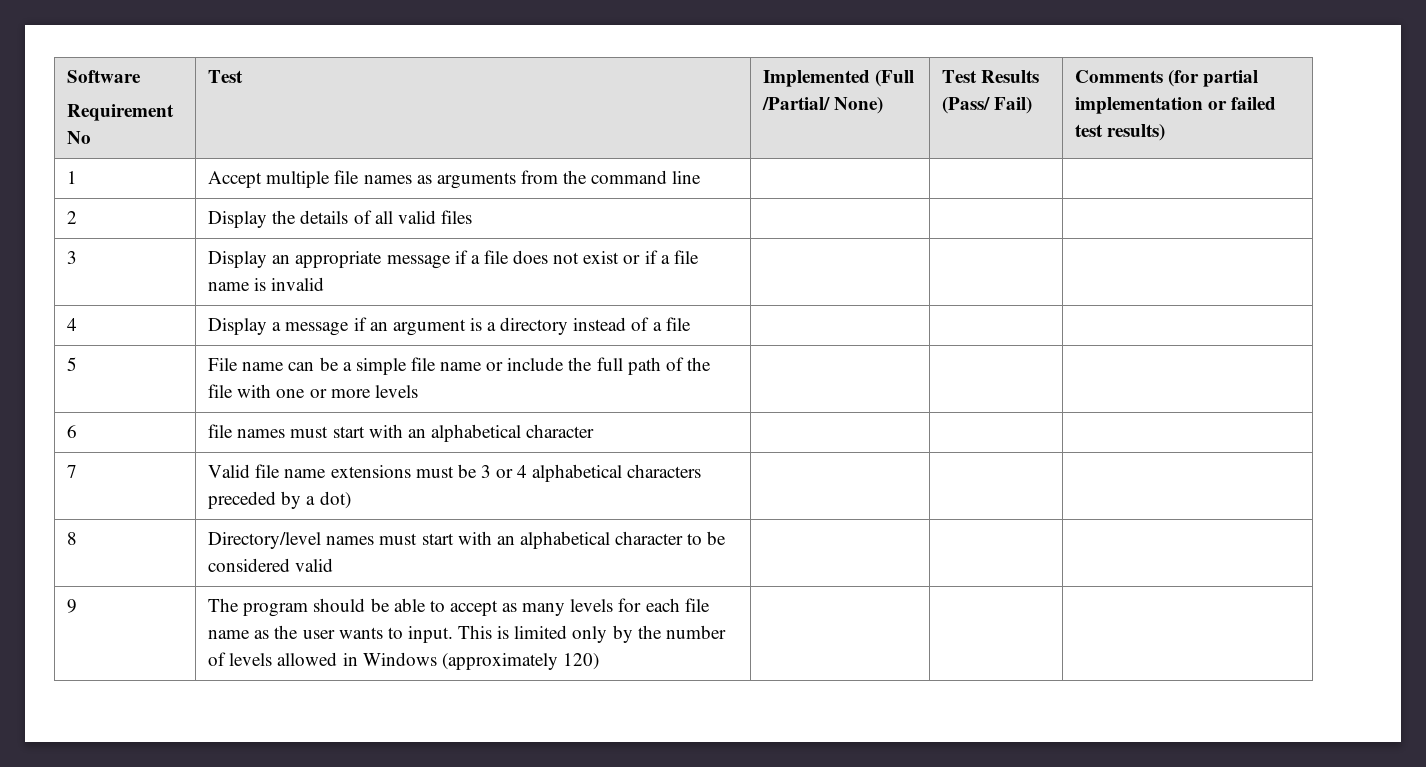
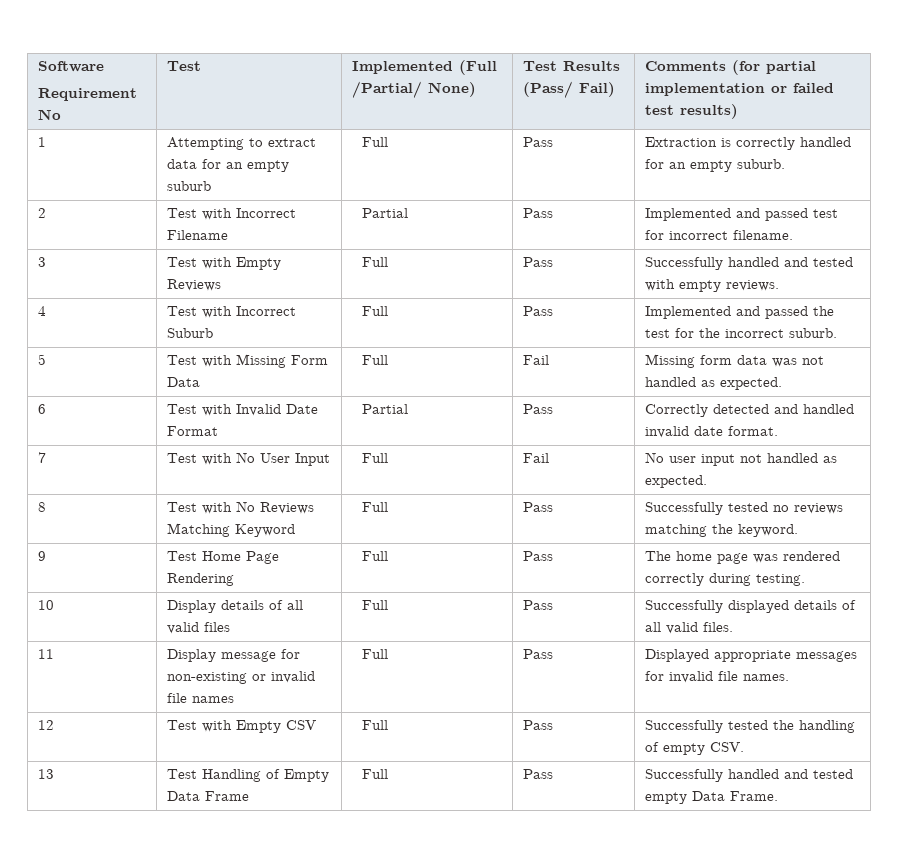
[208,170,702,189] [67,211,78,224] [208,210,297,228] Accept multiple file names as arguments from the command line | | | // 2 | Display the -> [166,137,316,150] [166,159,289,172] [166,181,211,191] [361,137,388,147] [522,137,553,147] [644,137,851,150] [644,159,785,172] [37,208,46,218] [166,208,296,220] [166,230,228,240] [361,208,408,218] [522,208,553,218] [644,208,838,221] [644,230,793,240] [37,257,46,267] [166,257,281,270] [166,279,221,291] [361,257,388,267] [522,257,553,267] [644,257,853,270] [644,279,779,292] [37,306,46,316] [166,306,296,318] [166,328,213,338] [361,306,388,316] [522,306,553,316] [644,306,834,319] [644,328,837,338] [37,354,46,365] [166,354,328,368] [166,377,200,387] [361,355,388,365] [522,355,549,365] [644,354,824,368] [644,377,782,390] [37,404,46,414] [166,404,318,416] [166,426,218,436] [361,404,408,414] [522,404,553,414] [644,404,854,417] [644,426,778,438] [37,452,46,463] [166,452,330,466] [361,453,388,463] [522,453,549,463] [644,452,837,466] [644,475,707,488] [37,502,46,512] [166,501,314,514] [166,523,295,537] [361,502,388,512] [522,502,553,512] [644,502,843,515] [644,524,798,537] [37,551,46,561] [166,551,279,564] [166,573,234,586] [361,551,388,561] [522,551,553,561] [644,551,840,564] [644,573,805,586] [37,600,54,610] [166,600,216,613] Attempting to extract data for an empty suburb | Full | Pass | Extraction is correctly handled for an empty suburb. // 2 | Test with Incorrect Filename | Partial | Pass | Implemented and passed test for incorrect filename. // 3 | Test with Empty Reviews | Full | Pass | Successfully handled and tested with empty reviews. // 4 | Test with Incorrect Suburb | Full | Pass | Implemented and passed the test for the incorrect suburb. // 5 | Test with Missing Form Data | Full | Fail | Missing form data was not handled as expected. // 6 | Test with Invalid Date Format | Partial | Pass | Correctly detected and handled invalid date format. // 7 | Test with No User Input | Full | Fail | No user input not handled as expected. // 8 | Test with No Reviews Matching Keyword | Full | Pass | Successfully tested no reviews matching the keyword. // 9 | Test Home Page Rendering | Full | Pass | The home page was rendered correctly during testing. // 10 | Display
[67,251,78,264] [208,250,699,269] [208,277,325,291] [67,318,78,331] [208,317,691,336] [67,357,78,371] [208,357,711,375] [208,384,418,398] [67,425,78,438] [208,424,595,442] [67,465,78,478] [208,464,702,482] [208,491,351,509] [67,532,78,545] [208,531,727,549] [208,558,334,572] [67,599,78,613] [208,598,710,617] [208,625,726,643] [208,652,599,670] | | // 3 | Display an appropriate message if a file does not exist or if a file name is invalid | | | // 4 | Display a message if an argument is a directory instead of a file | | | // 5 | File name can be a simple file name or include the full path of the file with one or more levels | | | // 6 | file names must start with an alphabetical character | | | // 7 | Valid file name extensions must be 3 or 4 alphabetical characters preceded by a dot) | | | // 8 | Directory/level names must start with an alphabetical character to be considered valid | | | // 9 | The program should be able to accept as many levels for each file name as the user wants to input. This is limited only by the number of levels allowed in Windows (approximately 120) | | | -> [361,600,388,610] [522,600,553,610] [644,600,856,613] [644,622,733,634] [37,649,54,659] [166,649,300,662] [166,671,315,684] [166,693,234,703] [361,649,388,659] [522,649,553,659] [644,649,857,662] [644,671,789,683] [37,720,54,730] [166,720,316,733] [361,720,388,730] [522,720,553,730] [644,720,855,733] [644,742,744,755] [37,769,54,779] [166,769,329,782] [166,791,249,801] [361,769,388,779] [522,769,553,779] [644,769,853,782] [644,791,778,804] Full | Pass | Successfully displayed details of all valid files. // 11 | Display message for non-existing or invalid file names | Full | Pass | Displayed appropriate messages for invalid file names. // 12 | Test with Empty CSV | Full | Pass | Successfully tested the handling of empty CSV. // 13 | Test Handling of Empty Data Frame | Full | Pass | Successfully handled and tested empty Data Frame.

